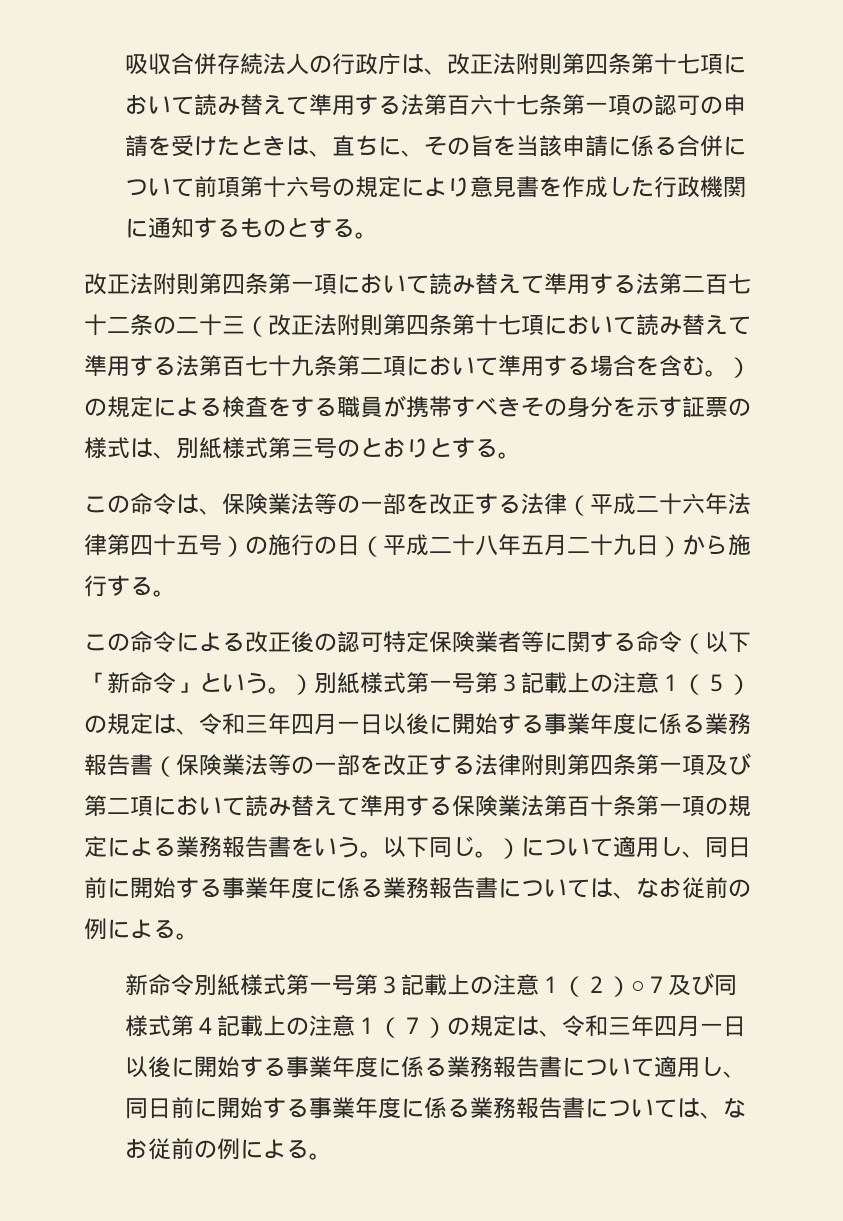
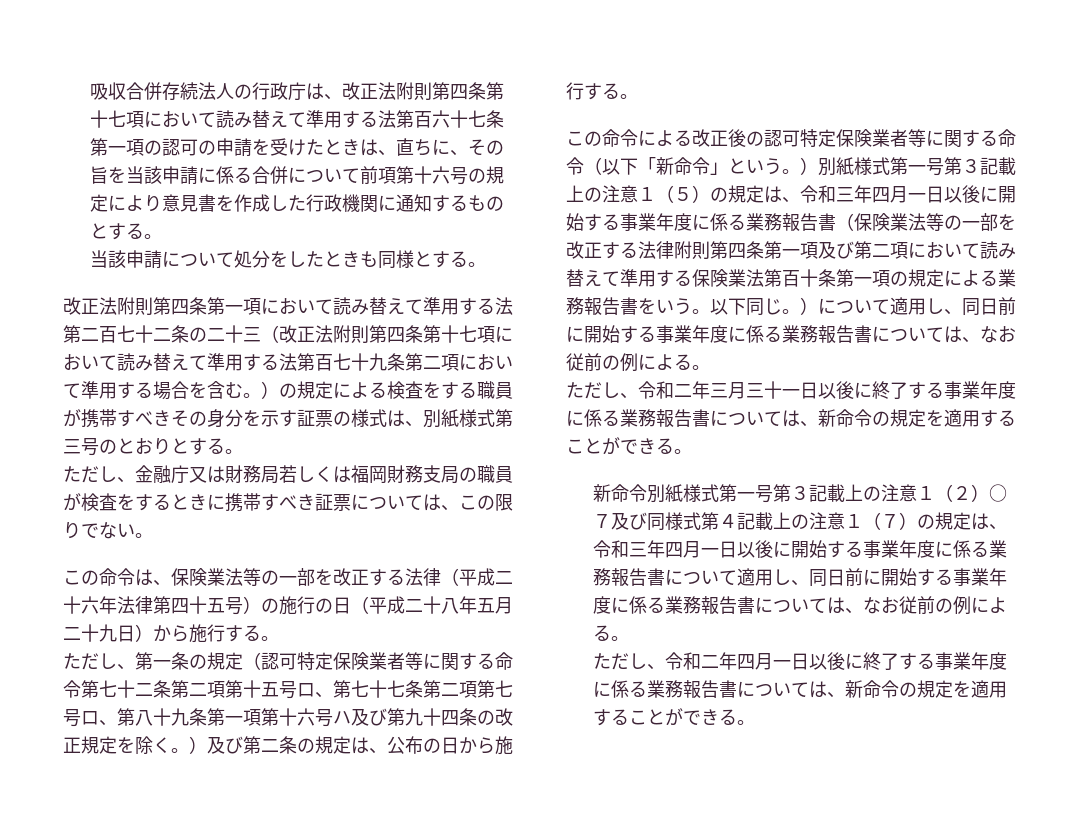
(378, 235) none -> [89,250,486,269] // 当該申請について処分をしたときも同様とする。
(521, 455) none -> [63,465,513,484] [63,493,513,512] [63,522,153,539] // ただし、金融庁又は財務局若しくは福岡財務支局の職員が検査をするときに携帯すべき証票については、この限りでない。
(176, 593) none -> [63,652,513,670] [63,680,513,699] [63,708,513,727] [63,736,513,755] [566,82,638,100] // ただし、第一条の規定（認可特定保険業者等に関する命令第七十二条第二項第十五号ロ、第七十七条第二項第七号ロ、第八十九条第一項第十六号ハ及び第九十四条の改正規定を除く。）及び第二条の規定は、公布の日から施行する。
(199, 936) none -> [566,381,1016,399] [566,409,1016,427] [566,437,692,455] // ただし、令和二年三月三十一日以後に終了する事業年度に係る業務報告書については、新命令の規定を適用することができる。
(332, 1156) none -> [592,652,1007,670] [592,680,1007,698] [592,708,755,726] // ただし、令和二年四月一日以後に終了する事業年度に係る業務報告書については、新命令の規定を適用することができる。

